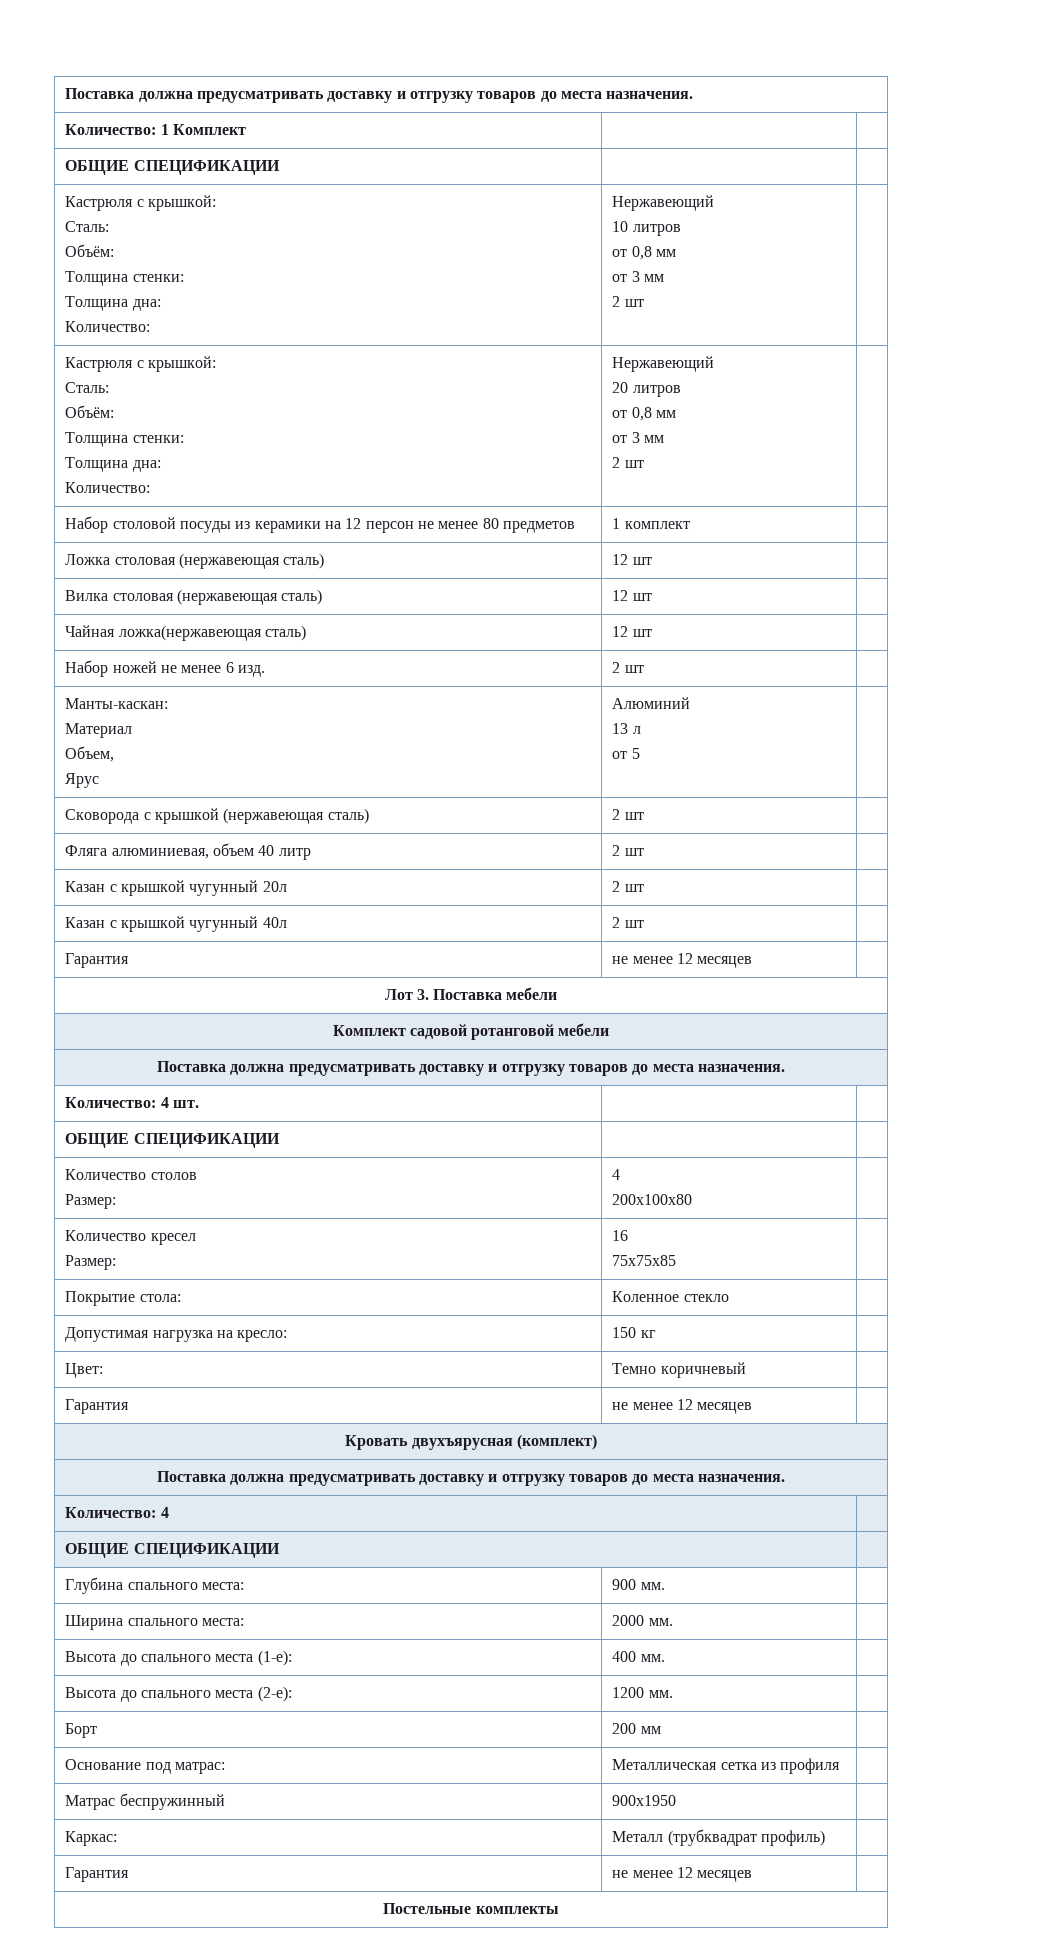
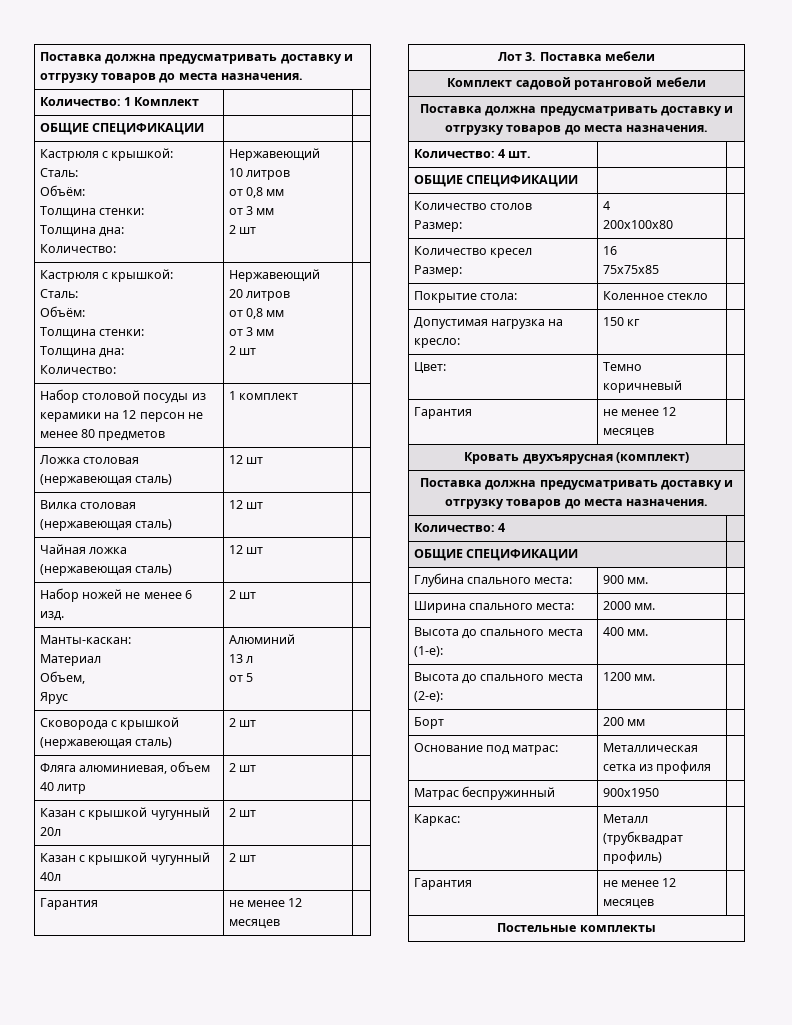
[118,625,262,641] ложка(нержавеющая -> [89,547,128,554] [39,564,132,576] ложка (нержавеющая

